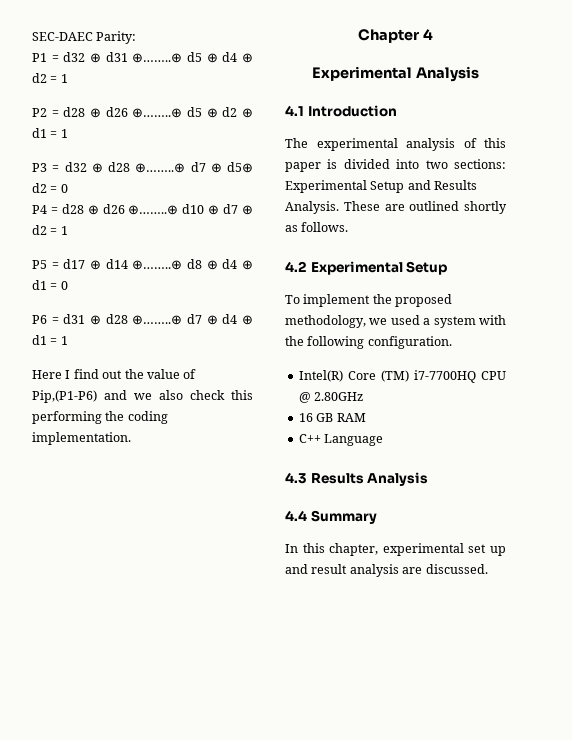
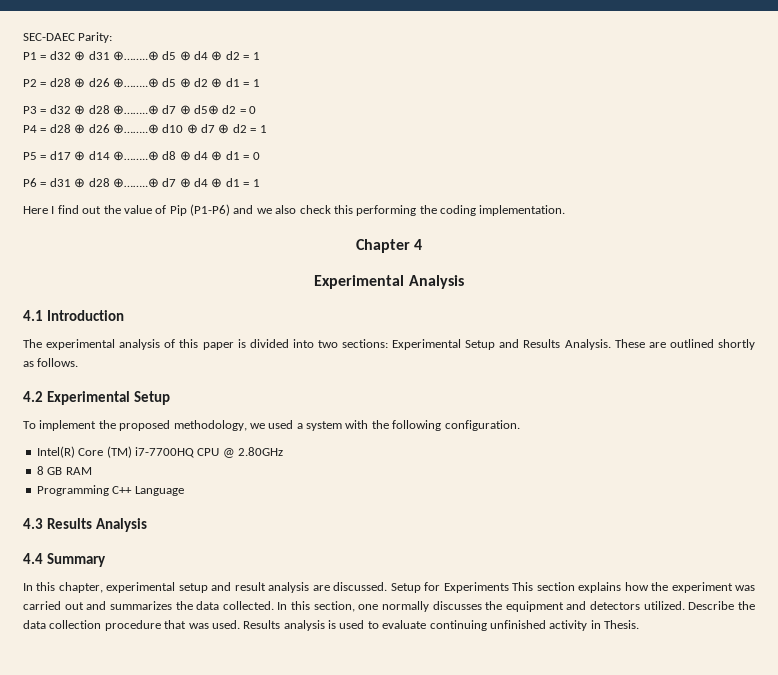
[32,390,97,403] Pip,(P1-P6) -> [169,204,230,216] Pip (P1-P6)
[298,413,313,422] 16 -> [36,466,44,475] 8
(366, 417) none -> [36,485,109,496] Programming
[468,544,506,556] set up -> [178,583,208,593] setup
(488, 569) none -> [390,582,756,593] [23,601,756,612] [23,620,639,631] Setup for Experiments This section explains how the experiment was carried out and summarizes the data collected. In this section, one normally discusses the equipment and detectors utilized. Describe the data collection procedure that was used. Results analysis is used to evaluate continuing unfinished activity in Thesis.

